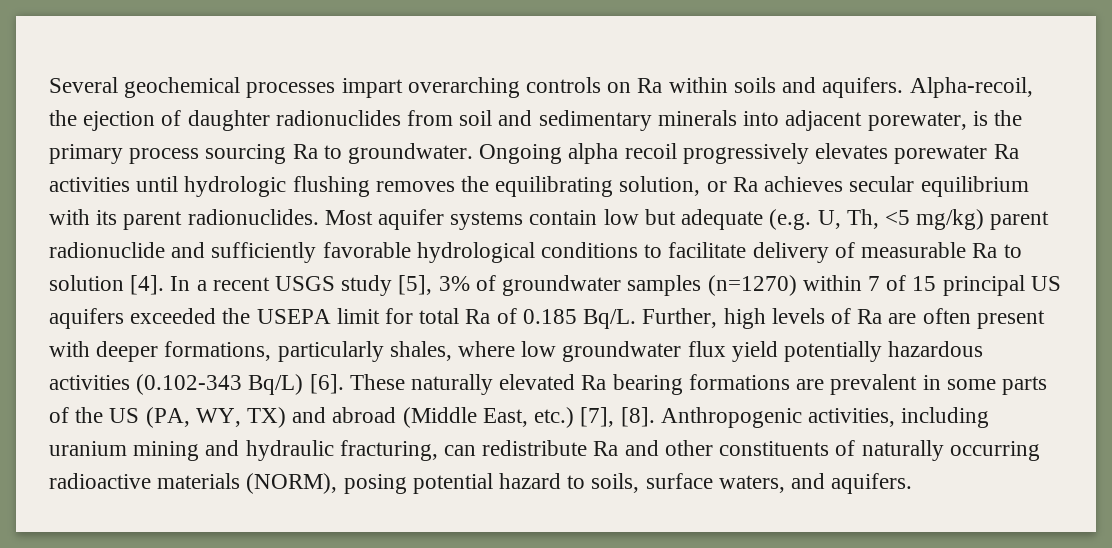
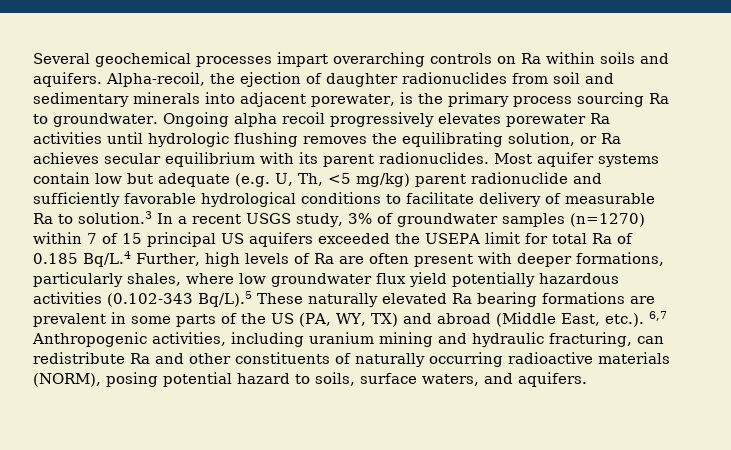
[49,275,165,295] solution [4]. -> [78,211,152,224] solution.3
[341,275,433,296] study [5], -> [296,213,343,227] study,
[583,309,637,329] Bq/L. -> [83,251,131,267] Bq/L.4
[248,374,344,395] Bq/L) [6]. -> [198,291,252,307] Bq/L).5
[534,407,655,428] etc.) [7], [8]. -> [604,311,667,327] etc.). 6,7

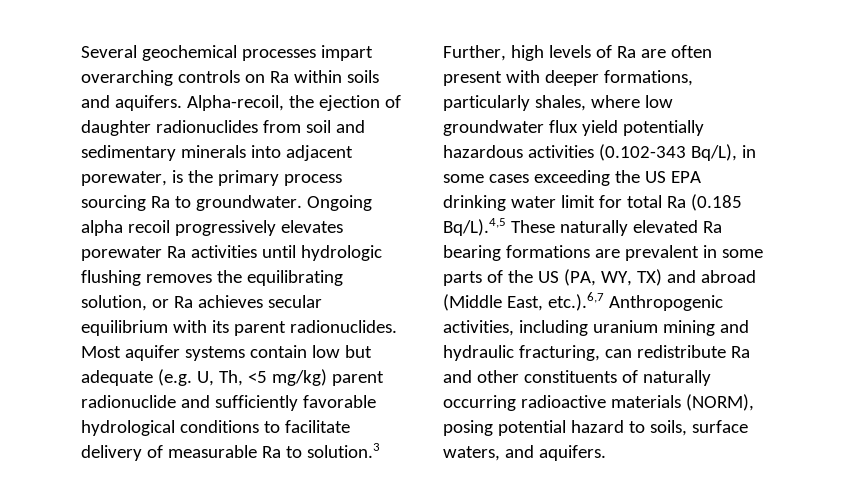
[157,213,645,227] [33,232,633,247] [33,251,131,267] In a recent USGS study, 3% of groundwater samples (n=1270) within 7 of 15 principal US aquifers exceeded the USEPA limit for total Ra of 0.185 Bq/L.4 -> (380, 450) none
[198,291,252,307] Bq/L).5 -> [690,144,756,161] [443,170,701,186] [443,194,742,211] [443,218,506,236] Bq/L), in some cases exceeding the US EPA drinking water limit for total Ra (0.185 Bq/L).4,5
[604,311,667,327] etc.). 6,7 -> [547,292,604,311] etc.).6,7

